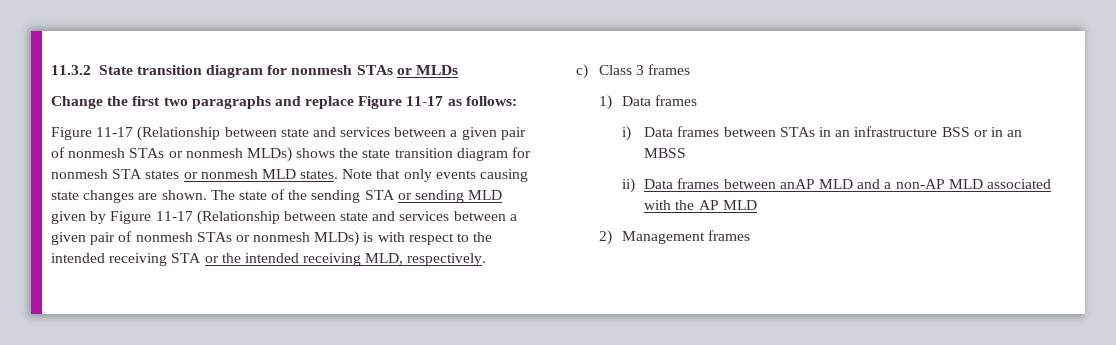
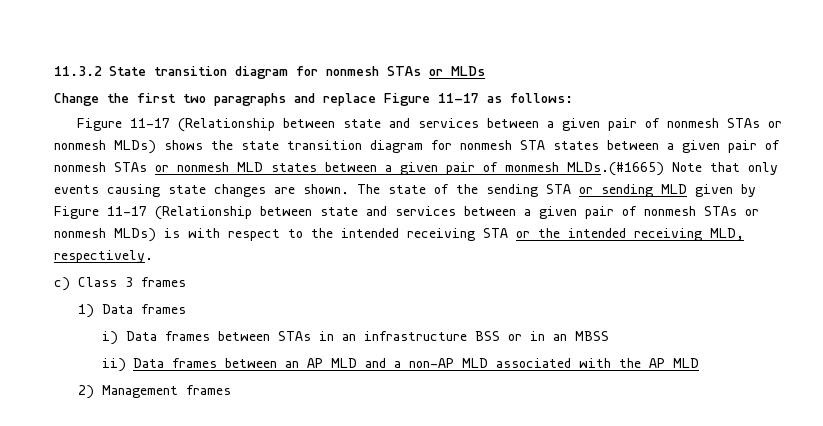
[183,169,339,179] or nonmesh MLD states. -> [607,140,780,153] [54,162,664,176] between a given pair of nonmesh STAs or nonmesh MLD states between a given pair of monmesh MLDs.(#1665)
[779,179,815,189] anAP -> [285,358,324,368] an AP

